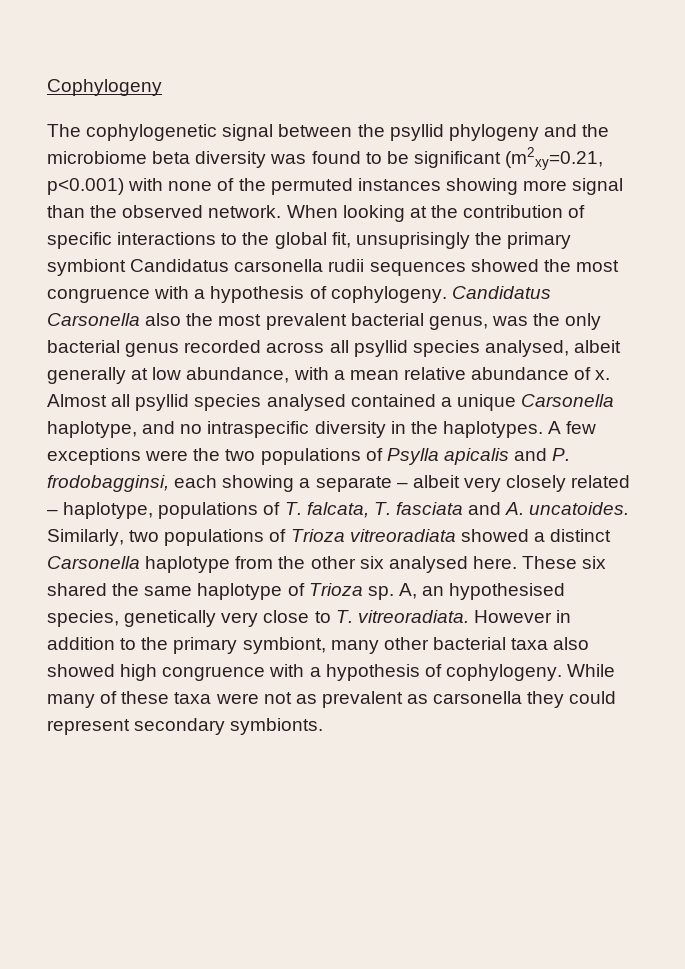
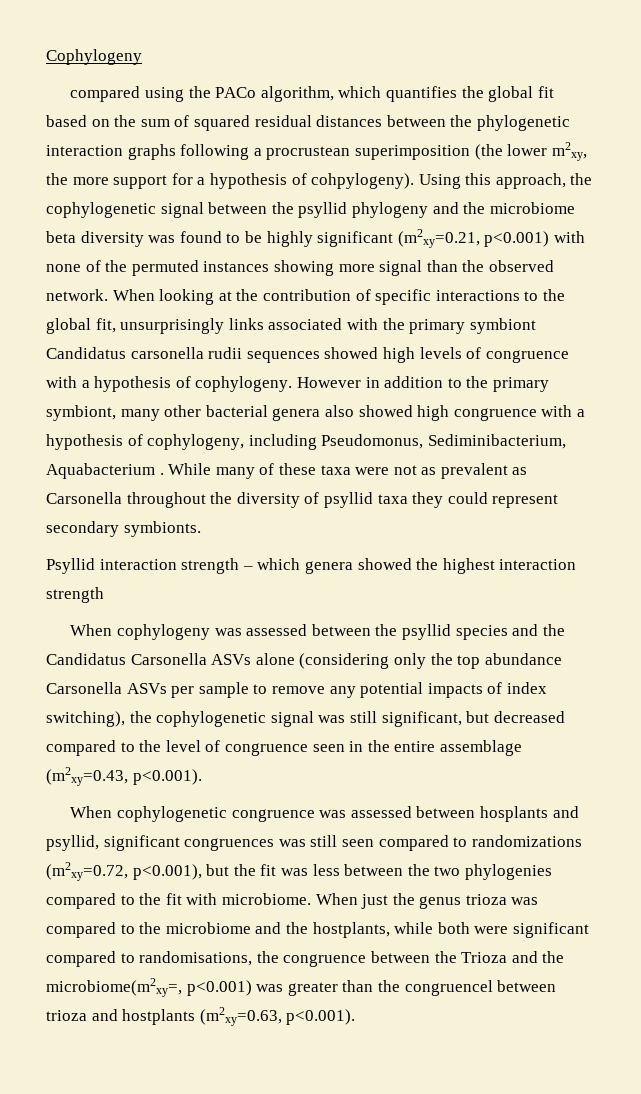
[47,124,81,137] The -> [70,86,554,102] [46,115,570,131] [46,142,587,161] [46,173,593,189] compared using the PACo algorithm, which quantifies the global fit based on the sum of squared residual distances between the phylogenetic interaction graphs following a procrustean superimposition (the lower m2xy, the more support for a hypothesis of cohpylogeny). Using this approach, the
(409, 157) none -> [266,231,313,247] highly
[355,232,470,249] unsuprisingly -> [120,318,378,334] unsurprisingly links associated with
[543,259,619,272] [47,286,551,303] [47,313,602,330] [47,340,622,357] [47,367,611,384] [47,394,615,411] [47,421,597,438] [47,448,571,465] [47,475,631,492] [47,502,630,519] [47,529,612,546] [47,556,607,573] [47,583,566,600] [47,610,469,627] the most congruence with a hypothesis of cophylogeny. Candidatus Carsonella also the most prevalent bacterial genus, was the only bacterial genus recorded across all psyllid species analysed, albeit generally at low abundance, with a mean relative abundance of x. Almost all psyllid species analysed contained a unique Carsonella haplotype, and no intraspecific diversity in the haplotypes. A few exceptions were the two populations of Psylla apicalis and P. frodobagginsi, each showing a separate – albeit very closely related – haplotype, populations of T. falcata, T. fasciata and A. uncatoides. Similarly, two populations of Trioza vitreoradiata showed a distinct Carsonella haplotype from the other six analysed here. These six shared the same haplotype of Trioza sp. A, an hypothesised species, genetically very close to T. vitreoradiata. -> [382,347,569,363] [46,376,293,392] high levels of congruence with a hypothesis of cophylogeny.
[511,638,549,650] taxa -> [272,408,321,421] genera
[445,664,562,681] cophylogeny. -> [147,434,566,450] [46,463,164,479] cophylogeny, including Pseudomonus, Sediminibacterium, Aquabacterium .
[433,691,523,704] carsonella -> [46,492,408,508] Carsonella throughout the diversity of psyllid taxa
(324, 726) none -> [46,558,577,574] [46,587,104,603] [70,624,565,640] [46,653,562,669] [46,682,547,698] [46,711,565,727] [46,740,522,756] [46,767,202,786] [70,806,579,822] [46,835,582,851] [46,862,552,881] [46,893,539,909] [46,922,589,938] [46,951,565,967] [46,978,557,997] [46,1007,356,1026] // Psyllid interaction strength – which genera showed the highest interaction strength // When cophylogeny was assessed between the psyllid species and the Candidatus Carsonella ASVs alone (considering only the top abundance Carsonella ASVs per sample to remove any potential impacts of index switching), the cophylogenetic signal was still significant, but decreased compared to the level of congruence seen in the entire assemblage (m2xy=0.43, p<0.001). // When cophylogenetic congruence was assessed between hosplants and psyllid, significant congruences was still seen compared to randomizations (m2xy=0.72, p<0.001), but the fit was less between the two phylogenies compared to the fit with microbiome. When just the genus trioza was compared to the microbiome and the hostplants, while both were significant compared to randomisations, the congruence between the Trioza and the microbiome(m2xy=, p<0.001) was greater than the congruencel between trioza and hostplants (m2xy=0.63, p<0.001).

